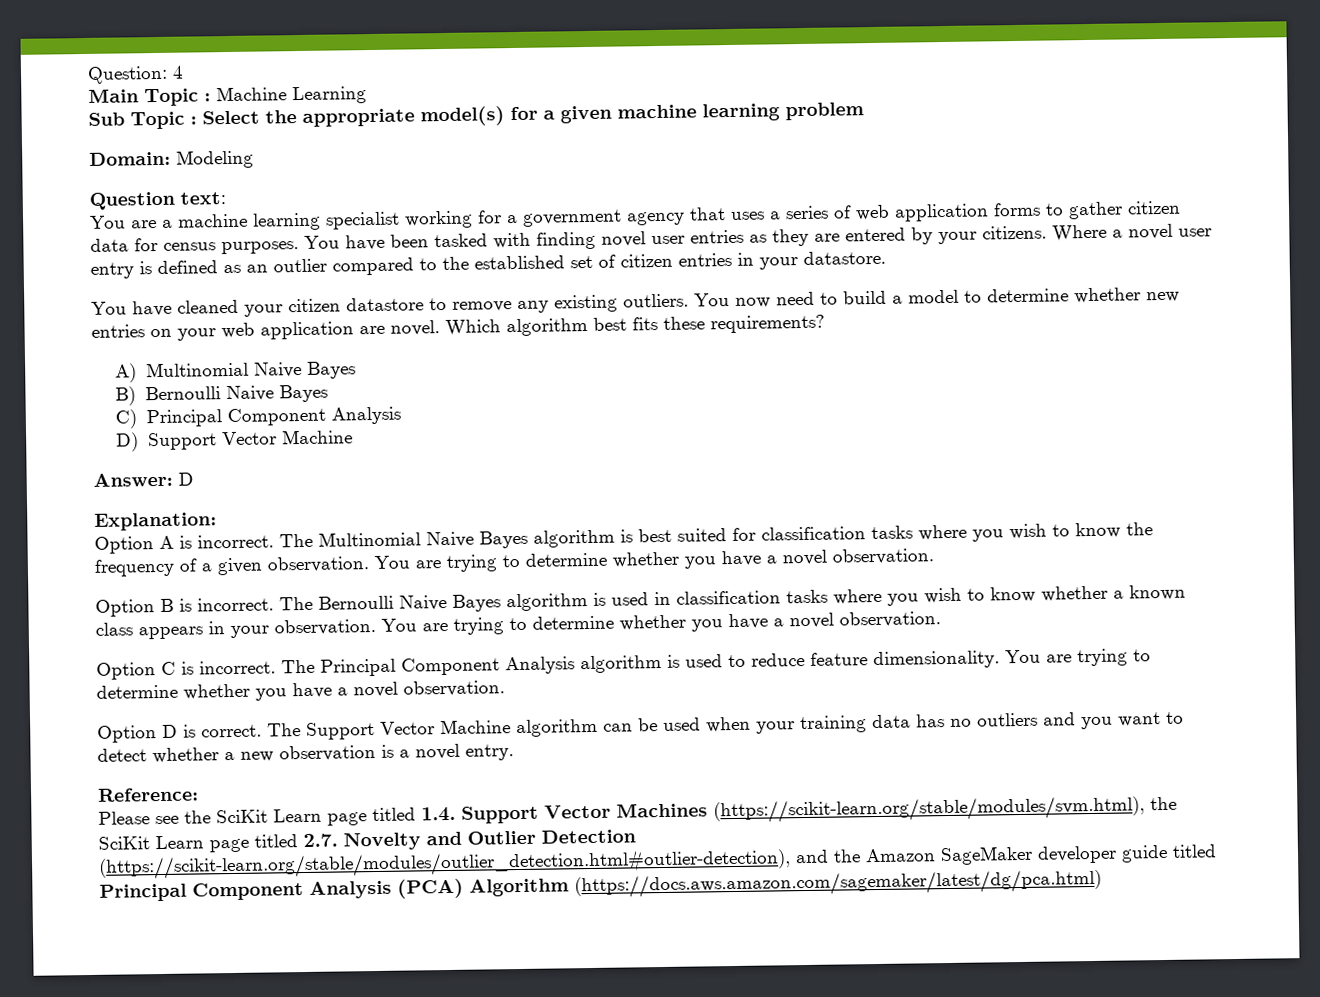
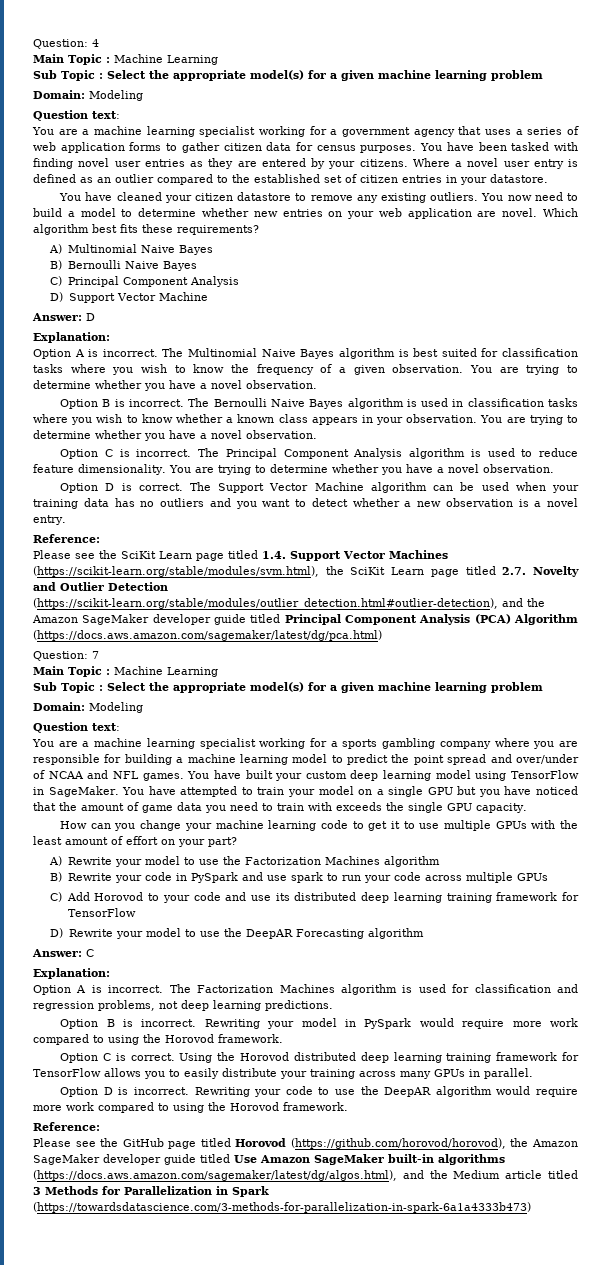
(1102, 883) none -> [33,651,99,661] [33,666,218,677] [33,682,543,693] [33,702,143,713] [33,722,120,733] [32,738,578,749] [33,754,579,765] [33,770,580,781] [33,786,578,797] [33,802,527,813] [60,820,578,831] [33,836,237,847] [49,856,440,867] [50,872,548,883] [50,892,579,903] [67,908,136,917] [50,928,424,939] [32,949,94,957] [33,968,110,979] [33,984,579,995] [33,1000,333,1011] [60,1018,578,1029] [33,1034,283,1045] [60,1052,580,1063] [33,1068,533,1079] [60,1086,579,1097] [33,1102,348,1113] [33,1122,100,1131] [33,1138,578,1149] [33,1154,505,1165] [33,1170,578,1181] [33,1186,269,1197] [33,1202,531,1213] // Question: 7 // Main Topic : Machine Learning // Sub Topic : Select the appropriate model(s) for a given machine learning problem // Domain: Modeling // Question text: // You are a machine learning specialist working for a sports gambling company where you are responsible for building a machine learning model to predict the point spread and over/under of NCAA and NFL games. You have built your custom deep learning model using TensorFlow in SageMaker. You have attempted to train your model on a single GPU but you have noticed that the amount of game data you need to train with exceeds the single GPU capacity. // How can you change your machine learning code to get it to use multiple GPUs with the least amount of effort on your part? // A) Rewrite your model to use the Factorization Machines algorithm // B) Rewrite your code in PySpark and use spark to run your code across multiple GPUs // C) Add Horovod to your code and use its distributed deep learning training framework for TensorFlow // D) Rewrite your model to use the DeepAR Forecasting algorithm // Answer: C // Explanation: // Option A is incorrect. The Factorization Machines algorithm is used for classification and regression problems, not deep learning predictions. // Option B is incorrect. Rewriting your model in PySpark would require more work compared to using the Horovod framework. // Option C is correct. Using the Horovod distributed deep learning training framework for TensorFlow allows you to easily distribute your training across many GPUs in parallel. // Option D is incorrect. Rewriting your code to use the DeepAR algorithm would require more work compared to using the Horovod framework. // Reference: // Please see the GitHub page titled Horovod (https://github.com/horovod/horovod), the Amazon SageMaker developer guide titled Use Amazon SageMaker built-in algorithms (https://docs.aws.amazon.com/sagemaker/latest/dg/algos.html), and the Medium article titled 3 Methods for Parallelization in Spark (https://towardsdatascience.com/3-methods-for-parallelization-in-spark-6a1a4333b473)

